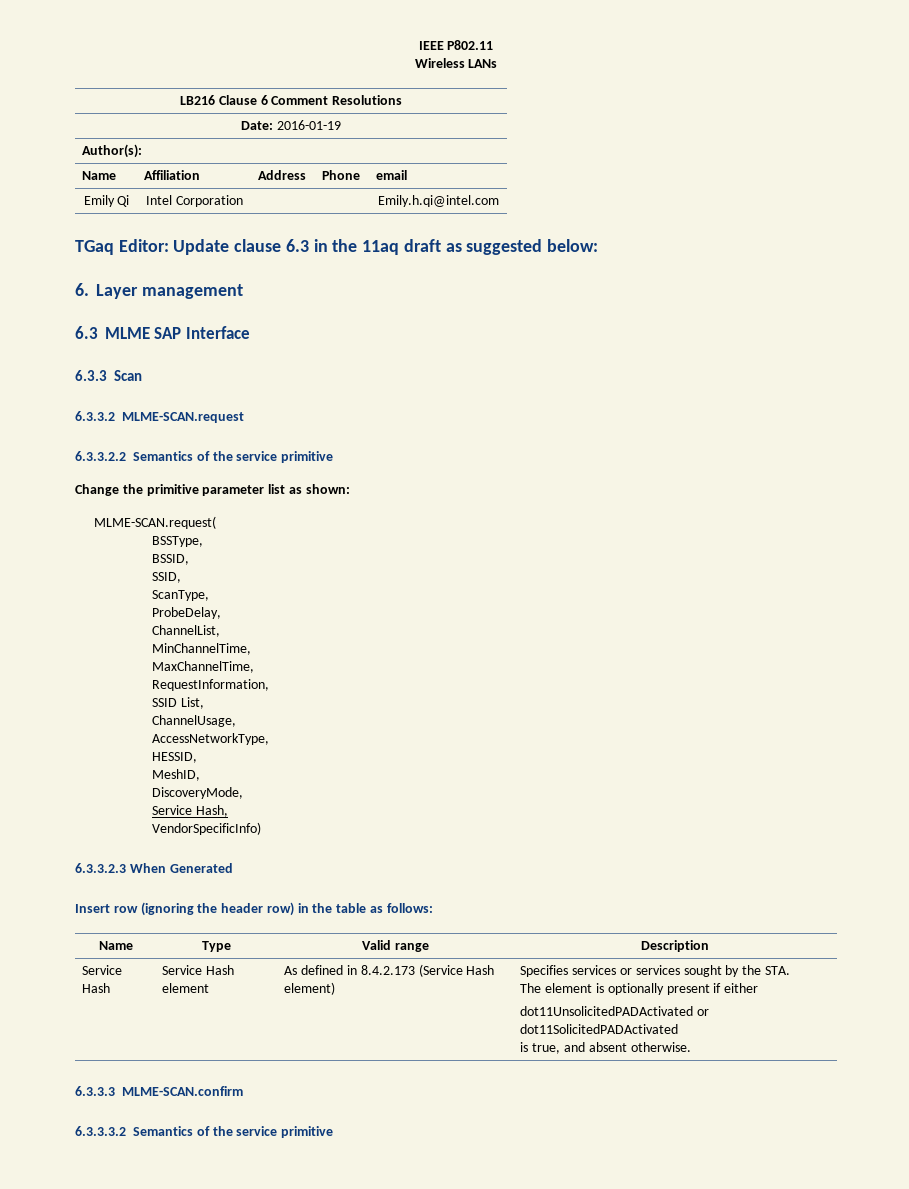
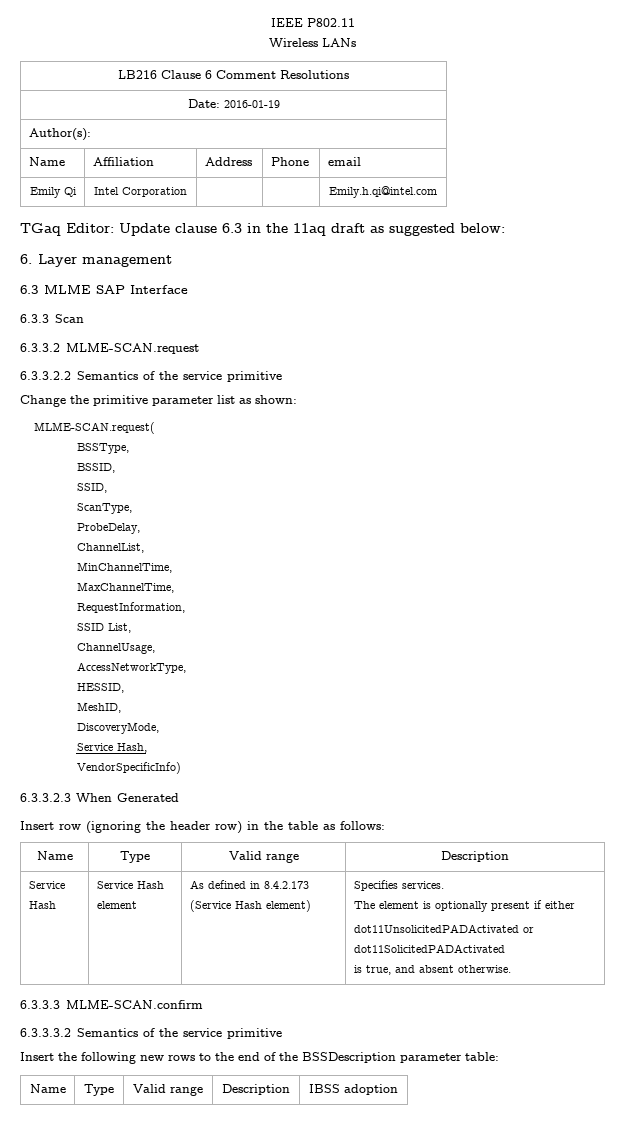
[572,965,790,977] services or services sought by the STA. -> [401,881,444,889] services.
(334, 1132) none -> [20,1052,499,1064] [29,1084,66,1093] [84,1084,114,1096] [133,1084,203,1096] [221,1084,290,1095] [309,1084,398,1095] // Insert the following new rows to the end of the BSSDescription parameter table: // Name | Type | Valid range | Description | IBSS adoption

